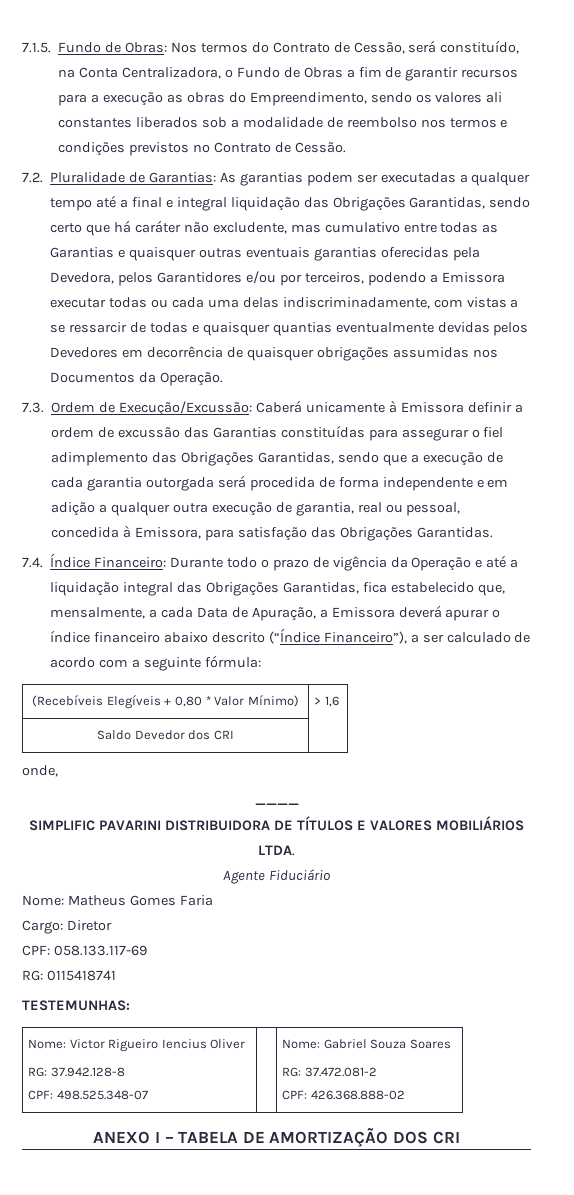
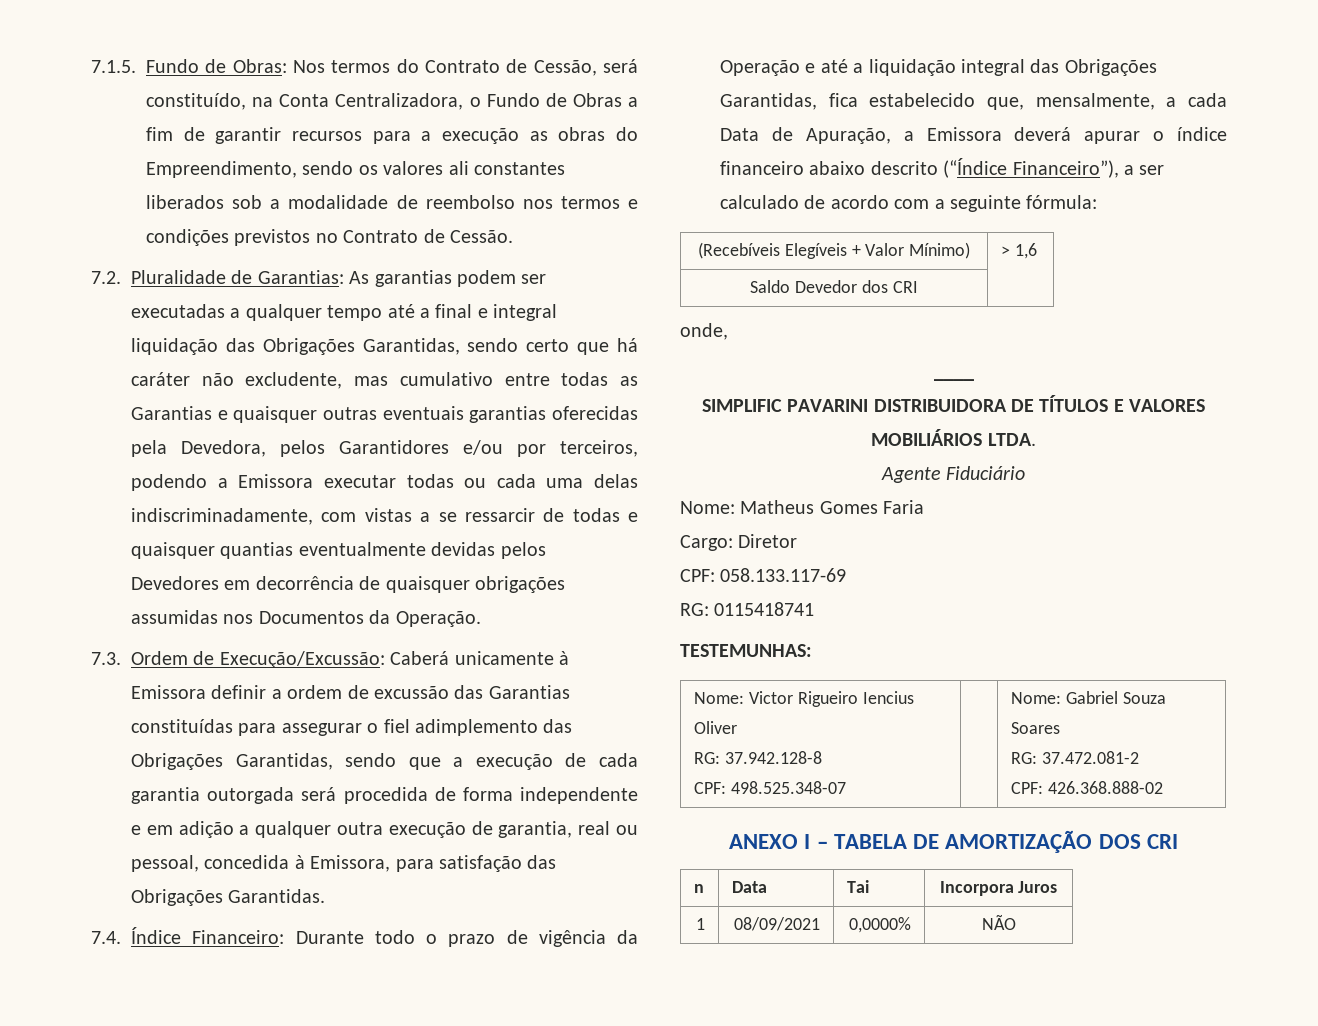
[175,696,211,707] 0,80 * -> (861, 250) none
(460, 1137) none -> [693,884,704,893] [731,881,767,893] [846,880,869,893] [939,881,1058,896] [696,918,706,930] [734,917,821,931] [849,917,912,933] [981,914,1016,930] // n | Data | Tai | Incorpora Juros // 1 | 08/09/2021 | 0,0000% | NÃO

